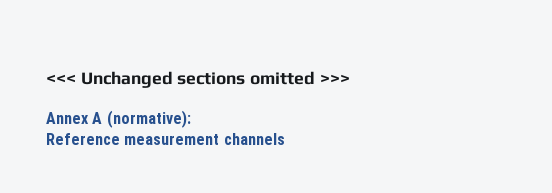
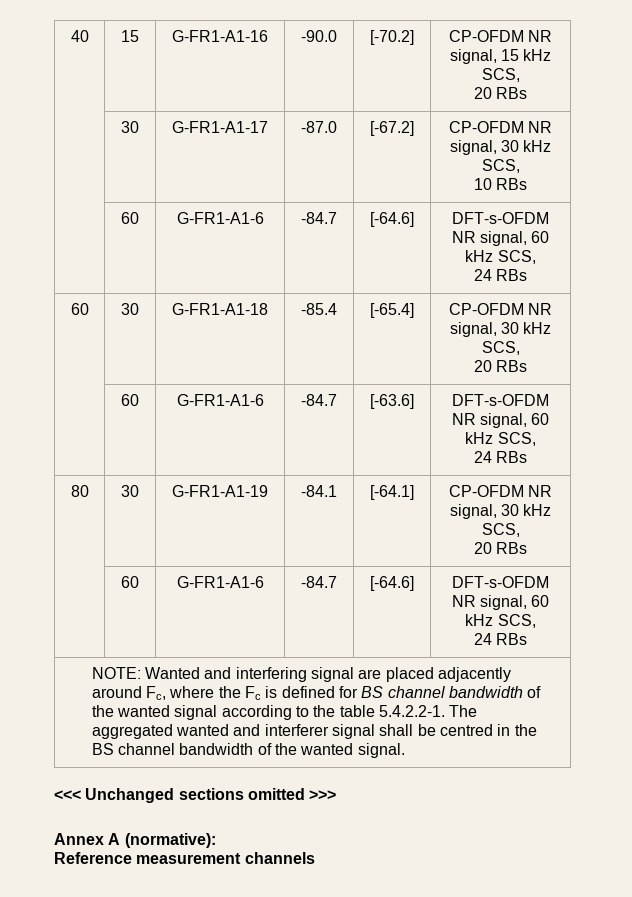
(46, 79) none -> [70,30,89,42] [121,30,139,42] [172,30,268,42] [301,30,337,42] [370,30,414,45] [448,30,553,42] [449,49,552,64] [481,68,520,82] [473,87,528,99] [121,121,139,133] [172,121,268,133] [301,121,337,133] [370,121,414,136] [448,121,553,133] [449,140,552,155] [481,159,520,173] [473,178,528,190] [121,212,139,224] [176,212,264,224] [301,212,337,224] [370,212,414,227] [452,212,549,224] [451,231,550,246] [465,250,536,264] [473,269,528,281] [70,303,89,315] [121,303,139,315] [172,303,268,315] [301,303,337,315] [370,303,414,318] [448,303,553,315] [449,322,552,337] [481,341,520,355] [473,360,528,372] [121,394,139,406] [176,394,264,406] [301,394,337,406] [370,394,414,409] [452,394,549,406] [451,413,550,428] [465,432,536,446] [473,451,528,463] [70,485,89,497] [121,485,139,497] [172,485,268,497] [301,485,337,497] [370,485,414,500] [448,485,553,497] [449,504,552,519] [481,523,520,537] [473,542,528,554] [121,576,139,588] [176,576,264,588] [301,576,337,588] [370,576,414,591] [452,576,549,588] [451,595,550,610] [465,614,536,628] [473,633,528,645] [91,667,511,682] [91,686,542,700] [91,705,478,720] [91,724,537,739] [91,743,405,758] 40 | 15 | G-FR1-A1-16 | -90.0 | [-70.2] | CP-OFDM NR signal, 15 kHz SCS, // 20 RBs // | 30 | G-FR1-A1-17 | -87.0 | [-67.2] | CP-OFDM NR signal, 30 kHz SCS, // 10 RBs // | 60 | G-FR1-A1-6 | -84.7 | [-64.6] | DFT-s-OFDM NR signal, 60 kHz SCS, // 24 RBs // 60 | 30 | G-FR1-A1-18 | -85.4 | [-65.4] | CP-OFDM NR signal, 30 kHz SCS, // 20 RBs // | 60 | G-FR1-A1-6 | -84.7 | [-63.6] | DFT-s-OFDM NR signal, 60 kHz SCS, // 24 RBs // 80 | 30 | G-FR1-A1-19 | -84.1 | [-64.1] | CP-OFDM NR signal, 30 kHz SCS, // 20 RBs // | 60 | G-FR1-A1-6 | -84.7 | [-64.6] | DFT-s-OFDM NR signal, 60 kHz SCS, // 24 RBs // NOTE: Wanted and interfering signal are placed adjacently around Fc, where the Fc is defined for BS channel bandwidth of the wanted signal according to the table 5.4.2.2-1. The aggregated wanted and interferer signal shall be centred in the BS channel bandwidth of the wanted signal. //

